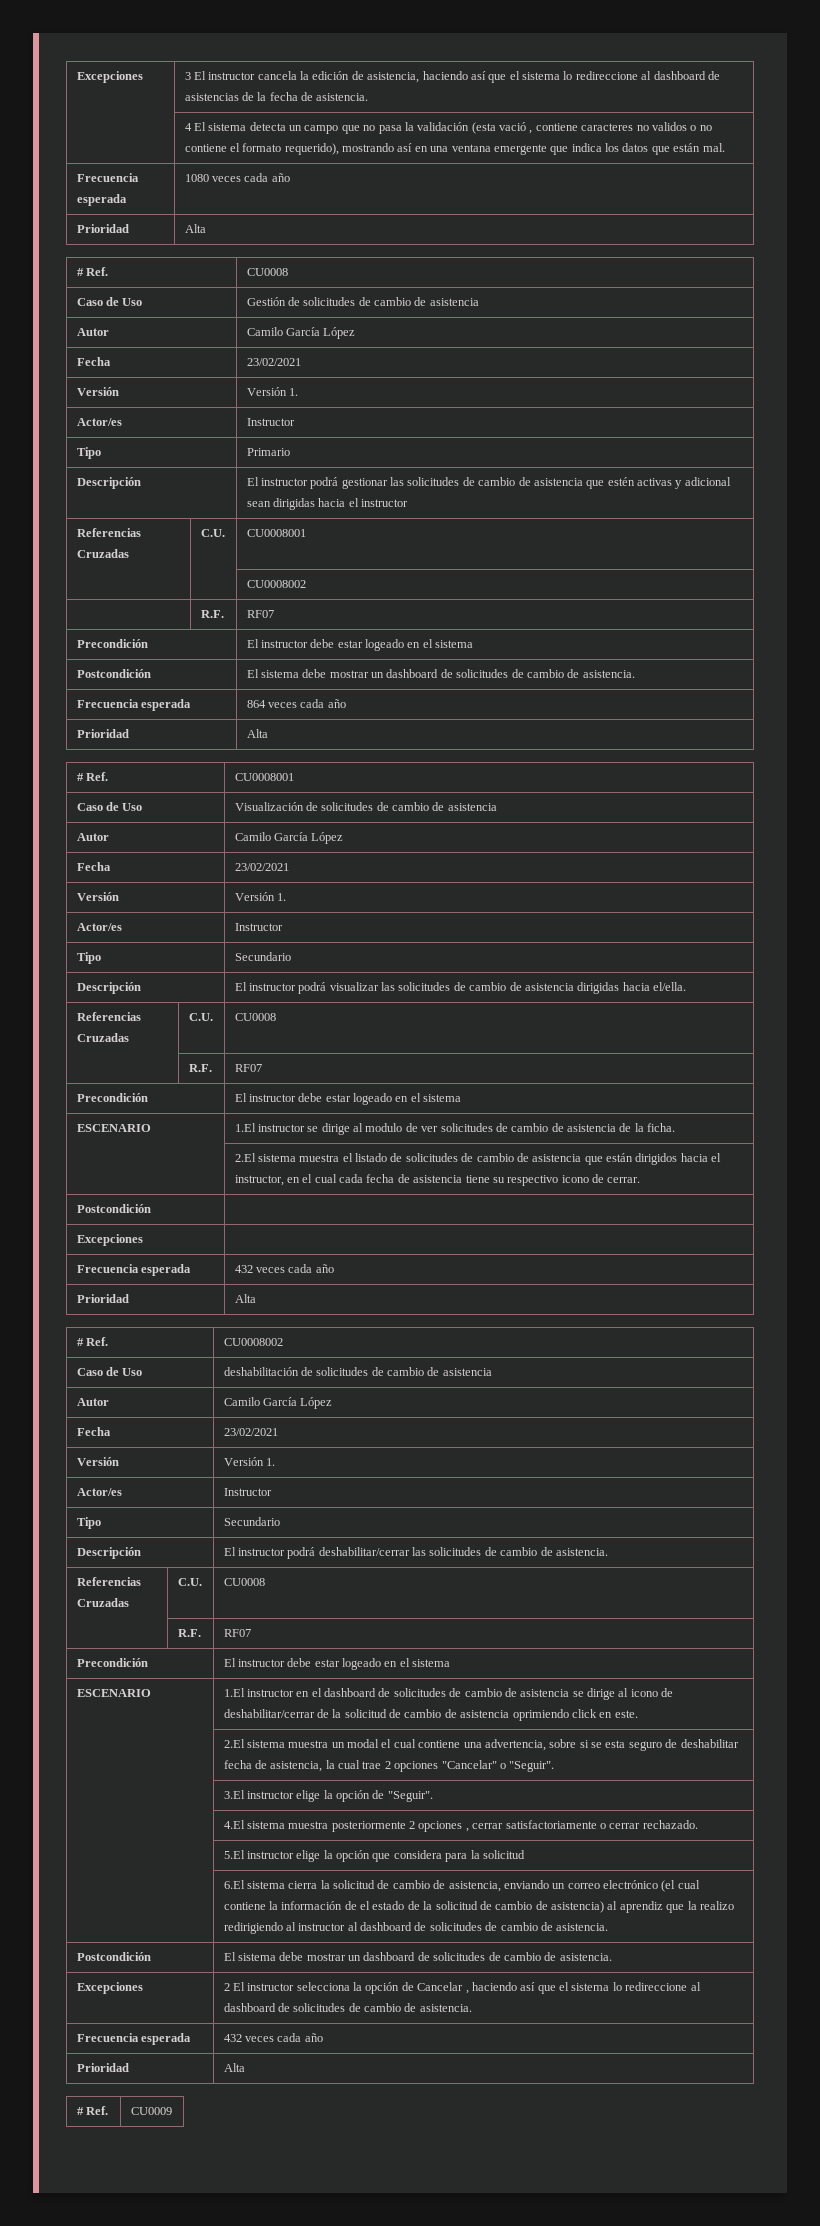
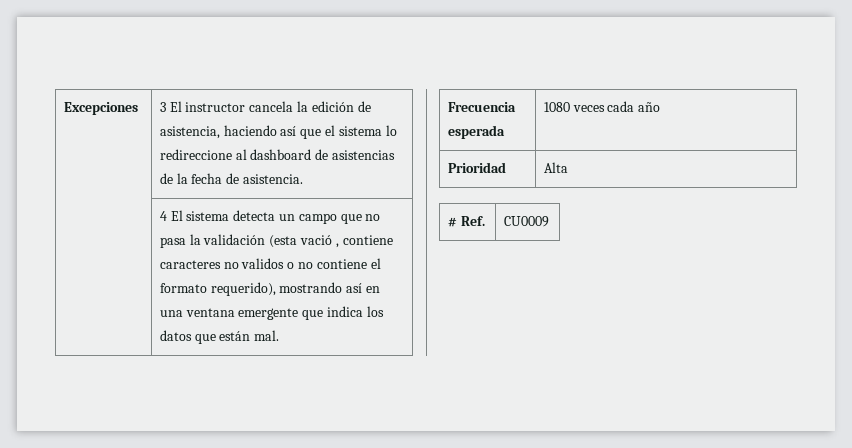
[76,267,108,276] [246,268,288,276] [76,297,143,306] [246,297,479,306] [76,328,109,336] [246,327,356,339] [76,357,111,366] [246,358,301,366] [76,387,119,396] [246,387,298,396] [76,418,122,426] [246,418,295,426] [76,447,101,459] [246,448,290,456] [76,477,141,489] [246,477,731,489] [246,498,409,510] [76,528,141,537] [76,549,129,558] [200,529,225,537] [246,529,306,537] [246,580,306,588] [200,610,224,618] [246,610,274,618] [76,639,148,648] [246,639,474,651] [76,669,151,678] [246,669,635,678] [76,699,191,711] [246,699,346,708] [76,729,129,738] [246,729,268,738] [76,772,108,781] [234,773,294,781] [76,802,143,811] [234,802,497,811] [76,833,109,841] [234,832,344,844] [76,862,111,871] [234,863,289,871] [76,892,119,901] [234,892,286,901] [76,923,122,931] [234,923,283,931] [76,952,101,964] [234,952,291,961] [76,982,141,994] [234,982,687,994] [76,1012,141,1021] [76,1033,129,1042] [188,1013,213,1021] [234,1013,276,1021] [188,1064,212,1072] [234,1064,262,1072] [76,1093,148,1102] [234,1093,462,1105] [76,1124,151,1132] [234,1123,676,1135] [234,1153,722,1165] [234,1174,641,1186] [76,1204,151,1213] [76,1234,143,1246] [76,1264,191,1276] [234,1264,334,1273] [76,1294,129,1303] [234,1294,256,1303] [76,1337,108,1346] [223,1338,283,1346] [76,1367,143,1376] [223,1367,492,1376] [76,1398,109,1406] [223,1397,333,1409] [76,1427,111,1436] [223,1428,278,1436] [76,1457,119,1466] [223,1457,275,1466] [76,1488,122,1496] [223,1488,272,1496] [76,1517,101,1529] [223,1517,280,1526] [76,1547,141,1559] [223,1547,608,1559] [76,1577,141,1586] [76,1598,129,1607] [177,1578,202,1586] [223,1578,265,1586] [177,1629,201,1637] [223,1629,251,1637] [76,1658,148,1667] [223,1658,451,1670] [76,1689,151,1697] [223,1688,674,1700] [223,1709,638,1721] [223,1739,739,1751] [223,1760,555,1772] [223,1790,433,1802] [223,1820,698,1832] [223,1850,525,1862] [223,1880,700,1892] [223,1901,734,1913] [223,1922,609,1934] [76,1952,151,1961] [223,1952,612,1961] [76,1982,143,1994] [223,1982,701,1994] [223,2003,472,2012] [76,2033,191,2045] [223,2033,323,2042] [76,2063,129,2072] [223,2063,245,2072] // # Ref. | CU0008 // Caso de Uso | Gestión de solicitudes de cambio de asistencia // Autor | Camilo García López // Fecha | 23/02/2021 // Versión | Versión 1. // Actor/es | Instructor // Tipo | Primario // Descripción | El instructor podrá gestionar las solicitudes de cambio de asistencia que estén activas y adicional sean dirigidas hacia el instructor // Referencias Cruzadas | C.U. | CU0008001 // | | CU0008002 // | R.F. | RF07 // Precondición | El instructor debe estar logeado en el sistema // Postcondición | El sistema debe mostrar un dashboard de solicitudes de cambio de asistencia. // Frecuencia esperada | 864 veces cada año // Prioridad | Alta // # Ref. | CU0008001 // Caso de Uso | Visualización de solicitudes de cambio de asistencia // Autor | Camilo García López // Fecha | 23/02/2021 // Versión | Versión 1. // Actor/es | Instructor // Tipo | Secundario // Descripción | El instructor podrá visualizar las solicitudes de cambio de asistencia dirigidas hacia el/ella. // Referencias Cruzadas | C.U. | CU0008 // | R.F. | RF07 // Precondición | El instructor debe estar logeado en el sistema // ESCENARIO | 1.El instructor se dirige al modulo de ver solicitudes de cambio de asistencia de la ficha. // | 2.El sistema muestra el listado de solicitudes de cambio de asistencia que están dirigidos hacia el instructor, en el cual cada fecha de asistencia tiene su respectivo icono de cerrar. // Postcondición | // Excepciones | // Frecuencia esperada | 432 veces cada año // Prioridad | Alta // # Ref. | CU0008002 // Caso de Uso | deshabilitación de solicitudes de cambio de asistencia // Autor | Camilo García López // Fecha | 23/02/2021 // Versión | Versión 1. // Actor/es | Instructor // Tipo | Secundario // Descripción | El instructor podrá deshabilitar/cerrar las solicitudes de cambio de asistencia. // Referencias Cruzadas | C.U. | CU0008 // | R.F. | RF07 // Precondición | El instructor debe estar logeado en el sistema // ESCENARIO | 1.El instructor en el dashboard de solicitudes de cambio de asistencia se dirige al icono de deshabilitar/cerrar de la solicitud de cambio de asistencia oprimiendo click en este. // | 2.El sistema muestra un modal el cual contiene una advertencia, sobre si se esta seguro de deshabilitar fecha de asistencia, la cual trae 2 opciones "Cancelar" o "Seguir". // | 3.El instructor elige la opción de "Seguir". // | 4.El sistema muestra posteriormente 2 opciones , cerrar satisfactoriamente o cerrar rechazado. // | 5.El instructor elige la opción que considera para la solicitud // | 6.El sistema cierra la solicitud de cambio de asistencia, enviando un correo electrónico (el cual contiene la información de el estado de la solicitud de cambio de asistencia) al aprendiz que la realizo redirigiendo al instructor al dashboard de solicitudes de cambio de asistencia. // Postcondición | El sistema debe mostrar un dashboard de solicitudes de cambio de asistencia. // Excepciones | 2 El instructor selecciona la opción de Cancelar , haciendo así que el sistema lo redireccione al dashboard de solicitudes de cambio de asistencia. // Frecuencia esperada | 432 veces cada año // Prioridad | Alta -> (568, 167) none

